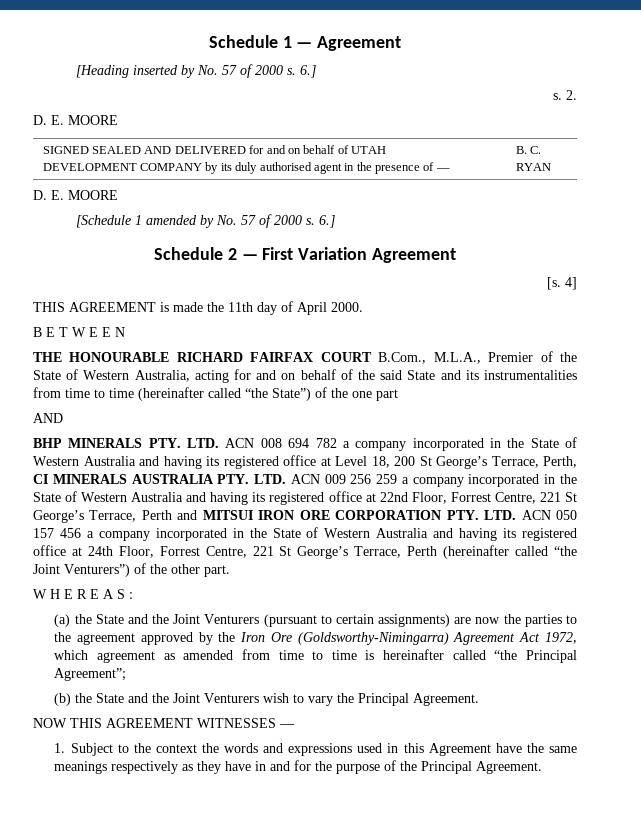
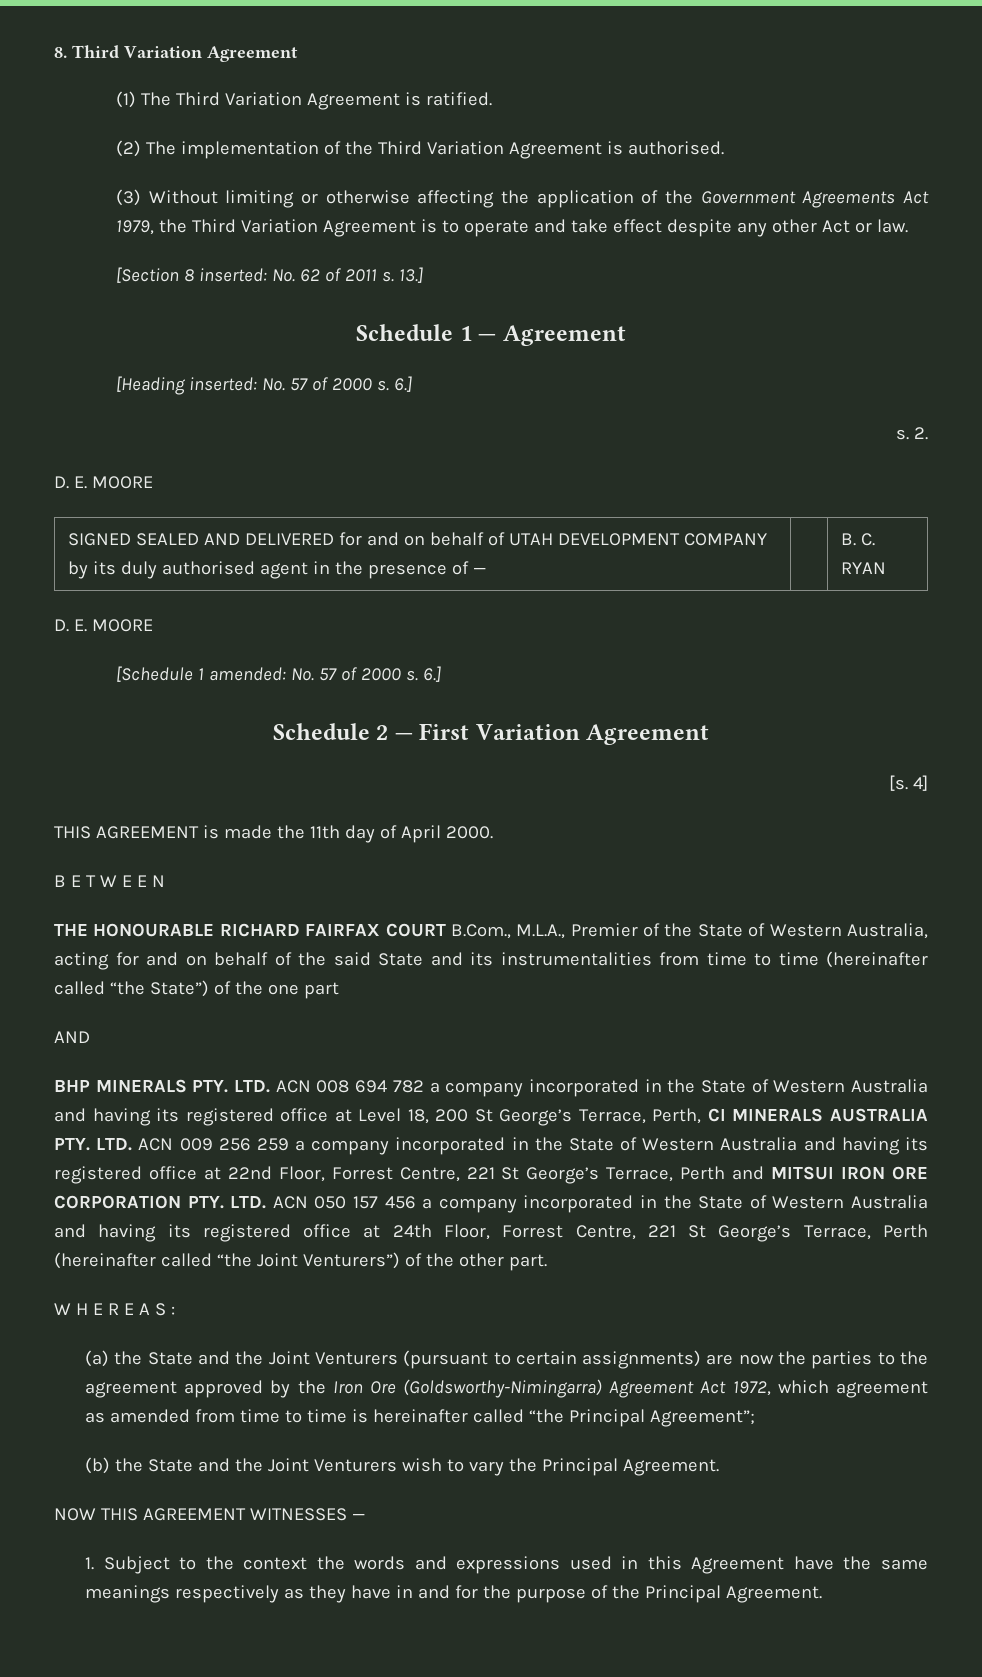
(208, 41) none -> [54,45,298,62] [116,91,493,110] [116,140,725,159] [116,189,929,208] [116,219,909,237] [116,267,424,283] 8. Third Variation Agreement // (1) The Third Variation Agreement is ratified. // (2) The implementation of the Third Variation Agreement is authorised. // (3) Without limiting or otherwise affecting the application of the Government Agreements Act 1979, the Third Variation Agreement is to operate and take effect despite any other Act or law. // [Section 8 inserted: No. 62 of 2011 s. 13.] //
[132,65,195,78] inserted by -> [189,377,258,391] inserted:
[145,215,214,228] amended by -> [209,667,287,681] amended:

